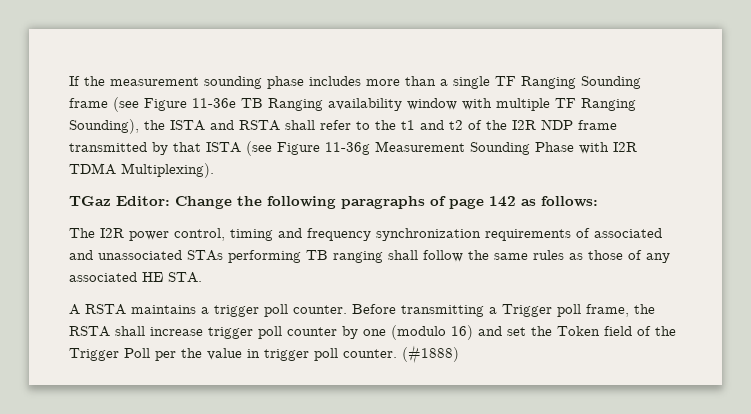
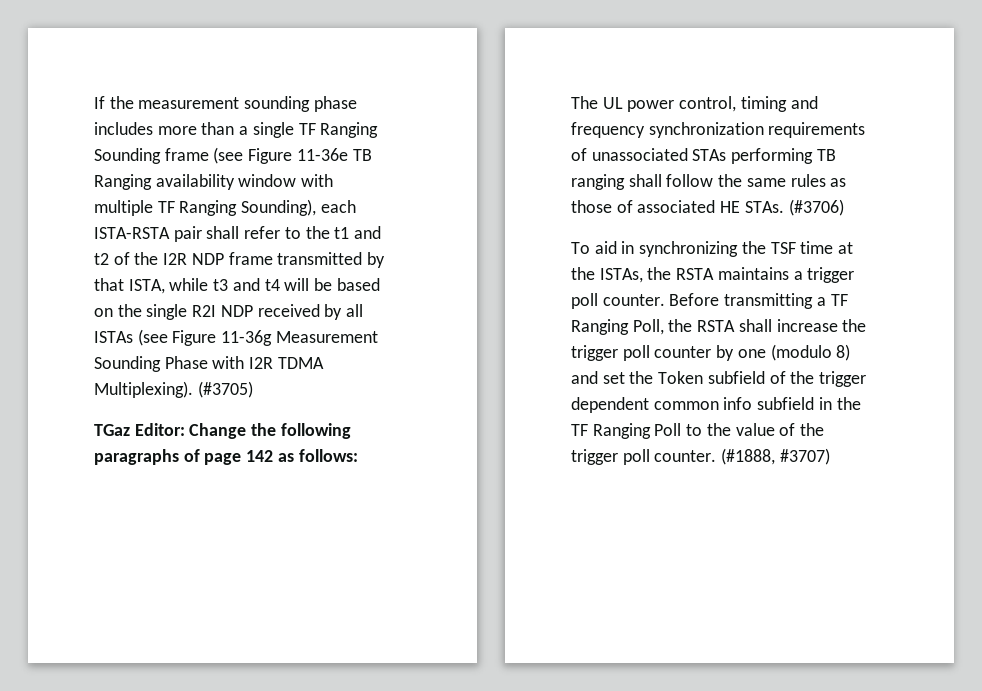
[144,120,280,131] the ISTA and RSTA -> [320,200,356,213] [94,226,202,242] each ISTA-RSTA pair
[206,142,241,153] ISTA -> [128,278,380,294] [94,304,364,320] [94,331,133,343] ISTA, while t3 and t4 will be based on the single R2I NDP received by all ISTAs
(214, 170) none -> [197,381,253,398] (#3705)
[100,228,124,238] I2R -> [602,97,623,109] UL
[594,228,662,238] [69,250,93,260] associated and -> (587, 154) none
[646,253,670,263] any -> (633, 206) none
[168,272,202,283] [69,304,80,315] STA. // A -> [744,199,844,216] [571,241,854,257] [571,267,672,283] STAs. (#3706) // To aid in synchronizing the TSF time at the ISTAs, the
[502,304,629,317] Trigger poll frame, -> [830,294,848,306] [571,319,664,335] TF Ranging Poll,
(203, 331) none -> [842,319,867,332] the
[451,325,473,340] 16) -> [836,344,851,361] 8)
[604,326,676,336] [69,345,459,364] field of the Trigger Poll per the value in trigger poll counter. (#1888) -> [707,371,867,387] [571,397,861,413] [571,423,825,439] [571,448,830,465] subfield of the trigger dependent common info subfield in the TF Ranging Poll to the value of the trigger poll counter. (#1888, #3707)

